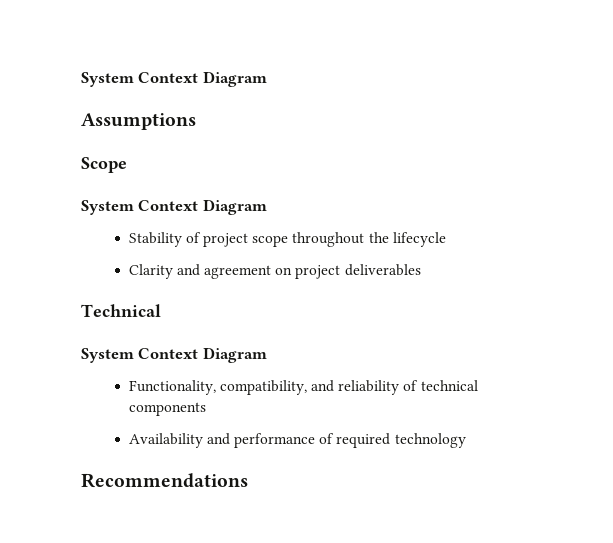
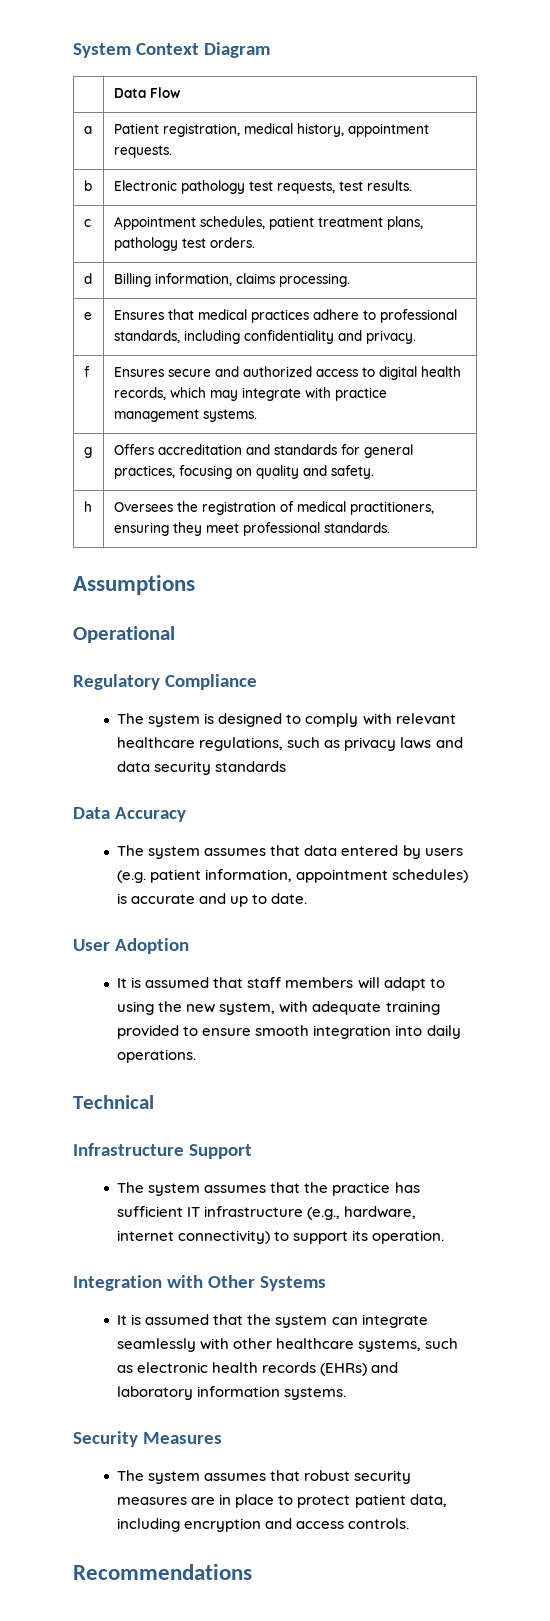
[81,71,267,87] [81,113,196,130] [81,157,127,173] [81,199,267,215] [128,232,446,247] [128,264,421,279] [81,304,161,317] [81,347,267,363] [128,380,478,395] [128,402,206,416] [128,433,466,448] System Context Diagram // Assumptions // Scope // System Context Diagram // Stability of project scope throughout the lifecycle // Clarity and agreement on project deliverables // Technical // System Context Diagram // Functionality, compatibility, and reliability of technical components // Availability and performance of required technology -> [73,42,270,58] [113,87,180,98] [83,126,92,134] [113,123,429,137] [113,145,172,158] [83,180,92,191] [113,180,412,194] [83,219,91,227] [113,216,423,230] [113,237,255,251] [83,273,92,284] [113,273,350,287] [83,312,92,320] [113,309,457,323] [113,330,416,344] [83,366,90,377] [113,366,461,380] [113,387,387,401] [113,409,257,422] [83,447,92,458] [113,444,413,458] [113,465,374,479] [83,501,92,512] [113,501,434,515] [113,522,390,536] [73,575,195,595] [73,626,175,643] [73,674,257,690] [117,713,456,727] [117,737,463,751] [117,761,287,775] [73,807,186,822] [117,845,463,859] [117,869,469,883] [117,893,308,907] [73,938,189,954] [117,977,445,991] [117,1001,440,1015] [117,1025,461,1039] [117,1049,197,1063] [73,1095,154,1109] [73,1143,252,1159] [117,1182,420,1196] [117,1206,417,1220] [117,1230,445,1244] [73,1275,326,1291] [117,1314,428,1328] [117,1338,459,1352] [117,1362,399,1376] [117,1386,347,1400] [73,1431,222,1447] [117,1470,412,1484] [117,1494,447,1508] [117,1518,410,1532] System Context Diagram // | Data Flow // a | Patient registration, medical history, appointment requests. // b | Electronic pathology test requests, test results. // c | Appointment schedules, patient treatment plans, pathology test orders. // d | Billing information, claims processing. // e | Ensures that medical practices adhere to professional standards, including confidentiality and privacy. // f | Ensures secure and authorized access to digital health records, which may integrate with practice management systems. // g | Offers accreditation and standards for general practices, focusing on quality and safety. // h | Oversees the registration of medical practitioners, ensuring they meet professional standards. // Assumptions // Operational // Regulatory Compliance // The system is designed to comply with relevant healthcare regulations, such as privacy laws and data security standards // Data Accuracy // The system assumes that data entered by users (e.g. patient information, appointment schedules) is accurate and up to date. // User Adoption // It is assumed that staff members will adapt to using the new system, with adequate training provided to ensure smooth integration into daily operations. // Technical // Infrastructure Support // The system assumes that the practice has sufficient IT infrastructure (e.g., hardware, internet connectivity) to support its operation. // Integration with Other Systems // It is assumed that the system can integrate seamlessly with other healthcare systems, such as electronic health records (EHRs) and laboratory information systems. // Security Measures // The system assumes that robust security measures are in place to protect patient data, including encryption and access controls.

